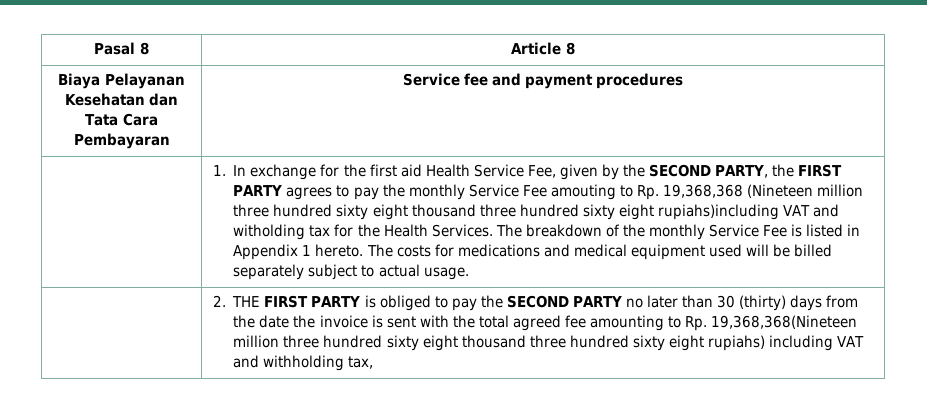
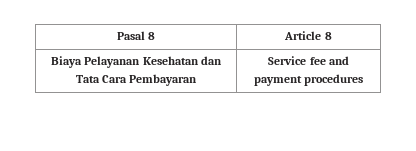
[212,164,843,180] [233,184,864,200] [233,204,839,220] [233,224,861,240] [233,244,833,260] [233,264,469,280] [212,295,859,311] [233,315,858,331] [233,335,864,351] [233,355,374,371] // | 1. In exchange for the first aid Health Service Fee, given by the SECOND PARTY, the FIRST PARTY agrees to pay the monthly Service Fee amouting to Rp. 19,368,368 (Nineteen million three hundred sixty eight thousand three hundred sixty eight rupiahs)including VAT and witholding tax for the Health Services. The breakdown of the monthly Service Fee is listed in Appendix 1 hereto. The costs for medications and medical equipment used will be billed separately subject to actual usage. // | 2. THE FIRST PARTY is obliged to pay the SECOND PARTY no later than 30 (thirty) days from the date the invoice is sent with the total agreed fee amounting to Rp. 19,368,368(Nineteen million three hundred sixty eight thousand three hundred sixty eight rupiahs) including VAT and withholding tax, -> (364, 80) none

